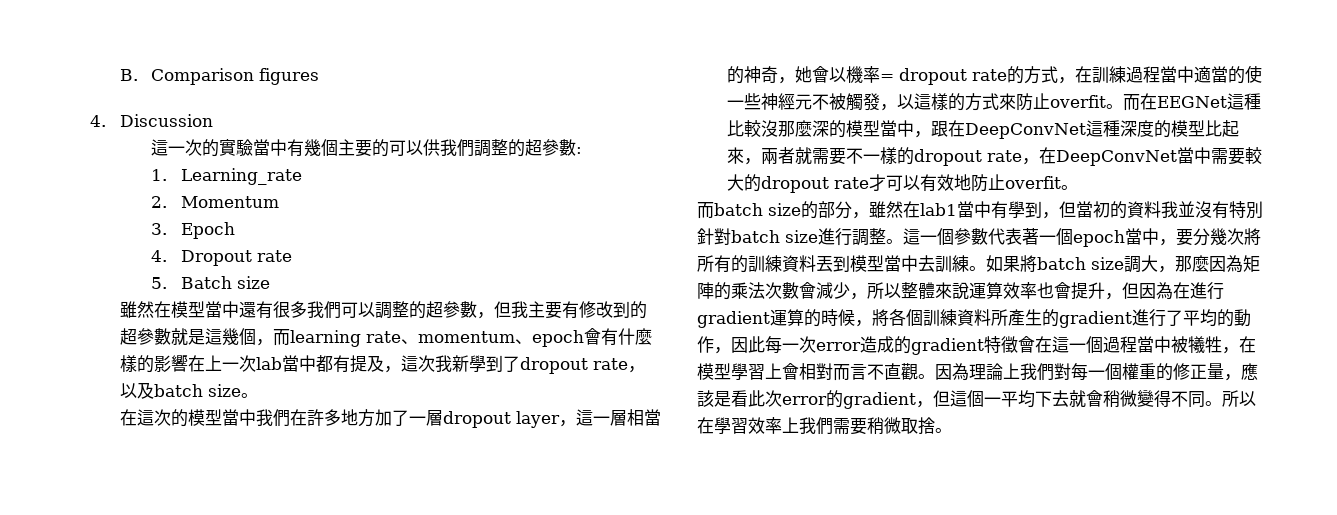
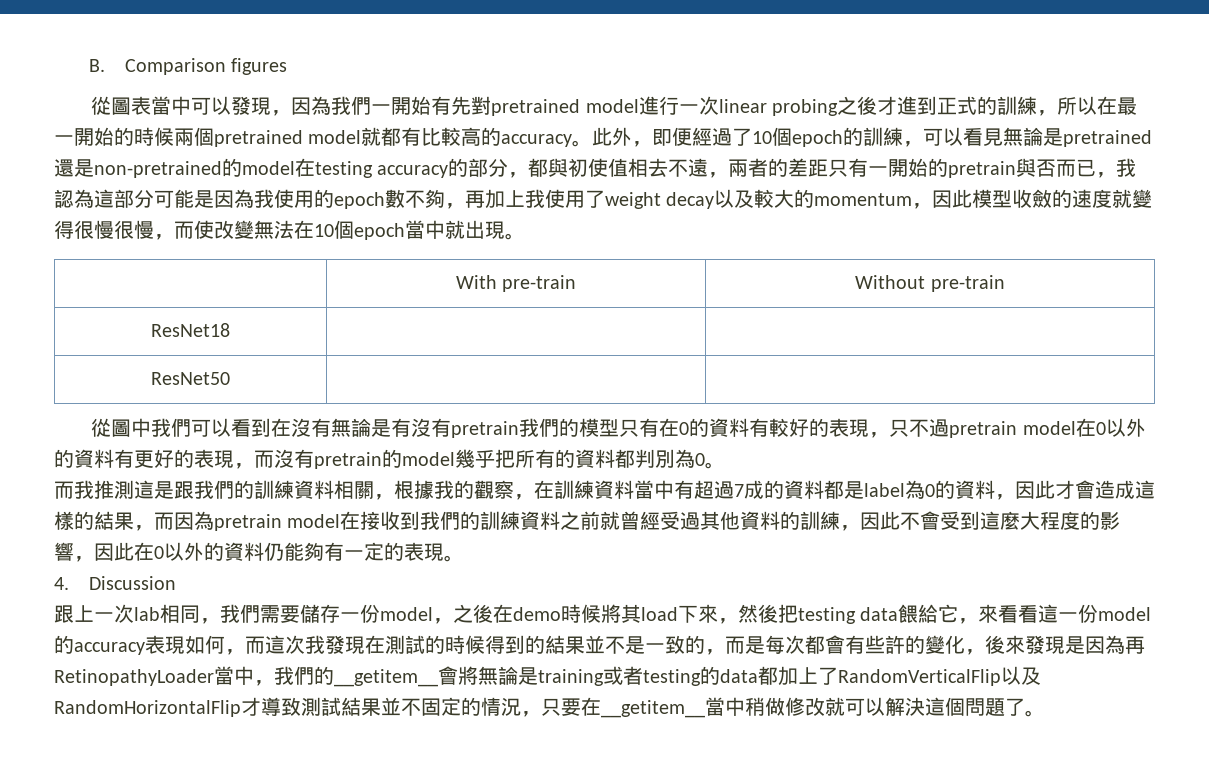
[90,114,214,127] [150,139,582,157] [150,168,303,185] [150,196,280,208] [150,222,236,239] [150,250,293,266] [150,276,271,289] [120,301,648,319] [120,328,653,347] [120,355,646,374] [120,382,259,399] [120,409,662,428] [727,65,1263,85] [727,93,1262,111] [727,120,1240,139] [727,147,1263,166] [727,174,1079,193] [697,201,1263,219] [697,228,1261,247] [697,255,1260,273] [697,282,1224,300] [697,309,1251,328] [697,336,1256,355] [697,363,1258,381] [697,389,1256,409] [697,417,935,435] 4. Discussion // 這一次的實驗當中有幾個主要的可以供我們調整的超參數: // 1. Learning_rate // 2. Momentum // 3. Epoch // 4. Dropout rate // 5. Batch size // 雖然在模型當中還有很多我們可以調整的超參數，但我主要有修改到的超參數就是這幾個，而learning rate、momentum、epoch會有什麼樣的影響在上一次lab當中都有提及，這次我新學到了dropout rate，以及batch size。 // 在這次的模型當中我們在許多地方加了一層dropout layer，這一層相當的神奇，她會以機率= dropout rate的方式，在訓練過程當中適當的使一些神經元不被觸發，以這樣的方式來防止overfit。而在EEGNet這種比較沒那麼深的模型當中，跟在DeepConvNet這種深度的模型比起來，兩者就需要不一樣的dropout rate，在DeepConvNet當中需要較大的dropout rate才可以有效地防止overfit。 // 而batch size的部分，雖然在lab1當中有學到，但當初的資料我並沒有特別針對batch size進行調整。這一個參數代表著一個epoch當中，要分幾次將所有的訓練資料丟到模型當中去訓練。如果將batch size調大，那麼因為矩陣的乘法次數會減少，所以整體來說運算效率也會提升，但因為在進行gradient運算的時候，將各個訓練資料所產生的gradient進行了平均的動作，因此每一次error造成的gradient特徵會在這一個過程當中被犧牲，在模型學習上會相對而言不直觀。因為理論上我們對每一個權重的修正量，應該是看此次error的gradient，但這個一平均下去就會稍微變得不同。所以在學習效率上我們需要稍微取捨 -> [91,96,1138,116] [54,127,1153,147] [54,158,1137,178] [54,189,1153,209] [54,220,525,240] [455,275,577,292] [855,275,1005,292] [151,323,230,337] [151,372,230,385] [91,418,1146,438] [54,449,725,469] [54,480,1155,500] [54,511,1121,531] [54,542,464,562] [54,576,177,590] [54,604,1152,624] [54,635,1145,655] [54,666,1041,687] [54,697,1025,718] 從圖表當中可以發現，因為我們一開始有先對pretrained model進行一次linear probing之後才進到正式的訓練，所以在最一開始的時候兩個pretrained model就都有比較高的accuracy。此外，即便經過了10個epoch的訓練，可以看見無論是pretrained還是non-pretrained的model在testing accuracy的部分，都與初使值相去不遠，兩者的差距只有一開始的pretrain與否而已，我認為這部分可能是因為我使用的epoch數不夠，再加上我使用了weight decay以及較大的momentum，因此模型收斂的速度就變得很慢很慢，而使改變無法在10個epoch當中就出現。 // | With pre-train | Without pre-train // ResNet18 | | // ResNet50 | | // 從圖中我們可以看到在沒有無論是有沒有pretrain我們的模型只有在0的資料有較好的表現，只不過pretrain model在0以外的資料有更好的表現，而沒有pretrain的model幾乎把所有的資料都判別為0。 // 而我推測這是跟我們的訓練資料相關，根據我的觀察，在訓練資料當中有超過7成的資料都是label為0的資料，因此才會造成這樣的結果，而因為pretrain model在接收到我們的訓練資料之前就曾經受過其他資料的訓練，因此不會受到這麼大程度的影響，因此在0以外的資料仍能夠有一定的表現。 // 4. Discussion // 跟上一次lab相同，我們需要儲存一份model，之後在demo時候將其load下來，然後把testing data餵給它，來看看這一份model的accuracy表現如何，而這次我發現在測試的時候得到的結果並不是一致的，而是每次都會有些許的變化，後來發現是因為再RetinopathyLoader當中，我們的__getitem__會將無論是training或者testing的data都加上了RandomVerticalFlip以及RandomHorizontalFlip才導致測試結果並不固定的情況，只要在__getitem__當中稍做修改就可以解決這個問題了

